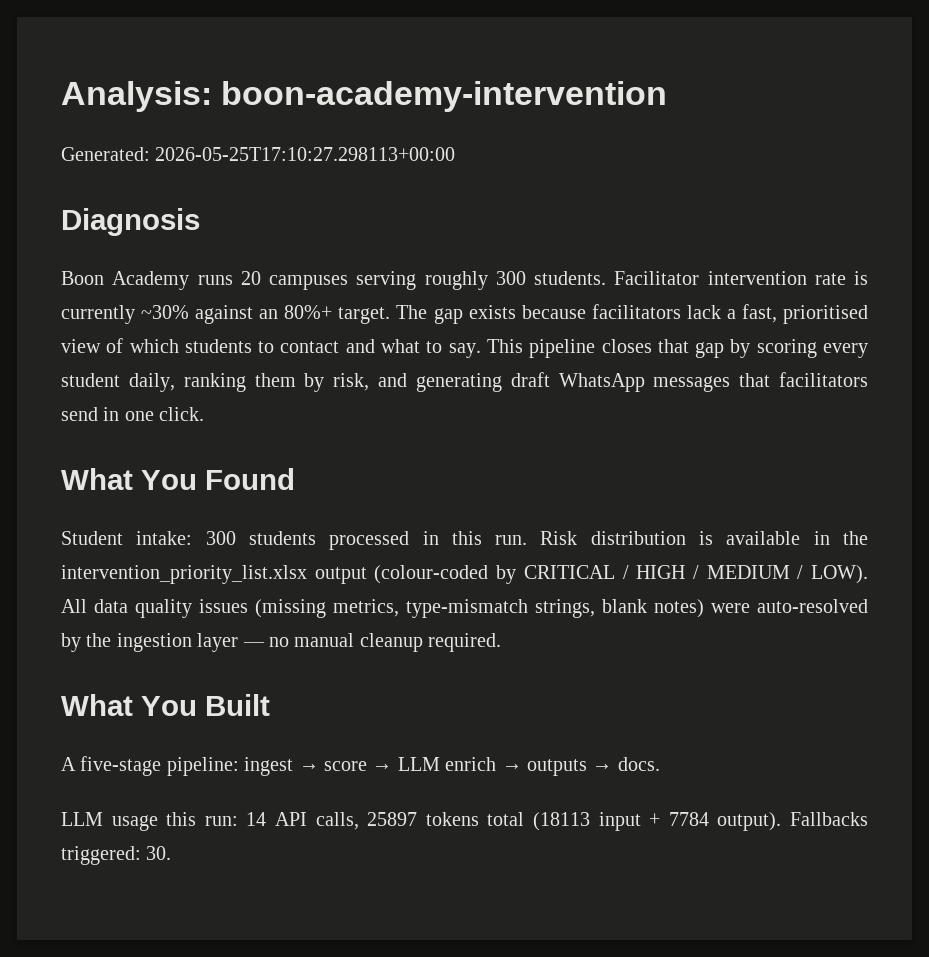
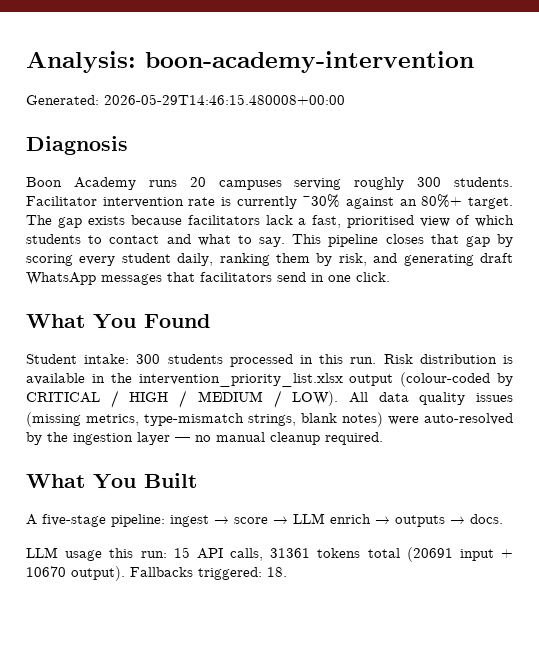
[155,147,456,161] 2026-05-25T17:10:27.298113+00:00 -> [104,94,345,105] 2026-05-29T14:46:15.480008+00:00
[246,812,267,826] 14 -> [173,547,190,558] 15
[367,812,418,826] 25897 -> [270,548,311,558] 31361
[533,812,590,831] (18113 -> [406,547,453,562] (20691
[668,812,709,826] 7784 -> [26,566,66,577] 10670
[146,846,172,860] 30. -> [267,567,287,577] 18.

